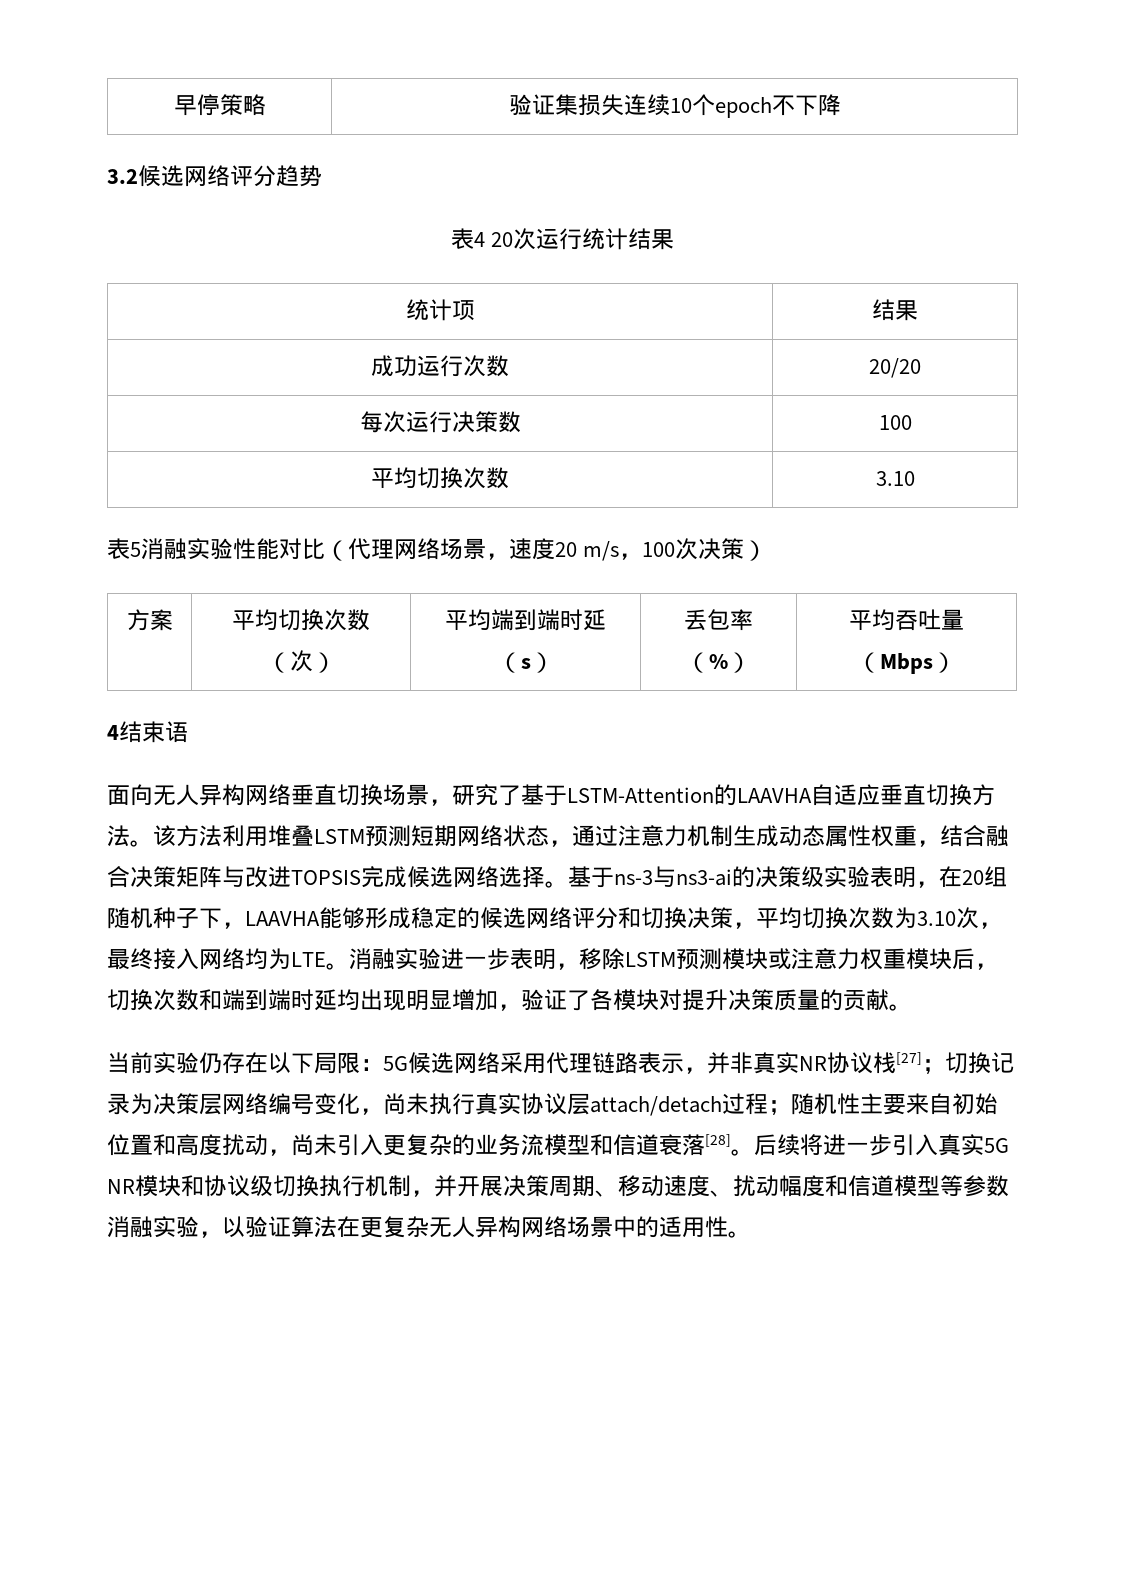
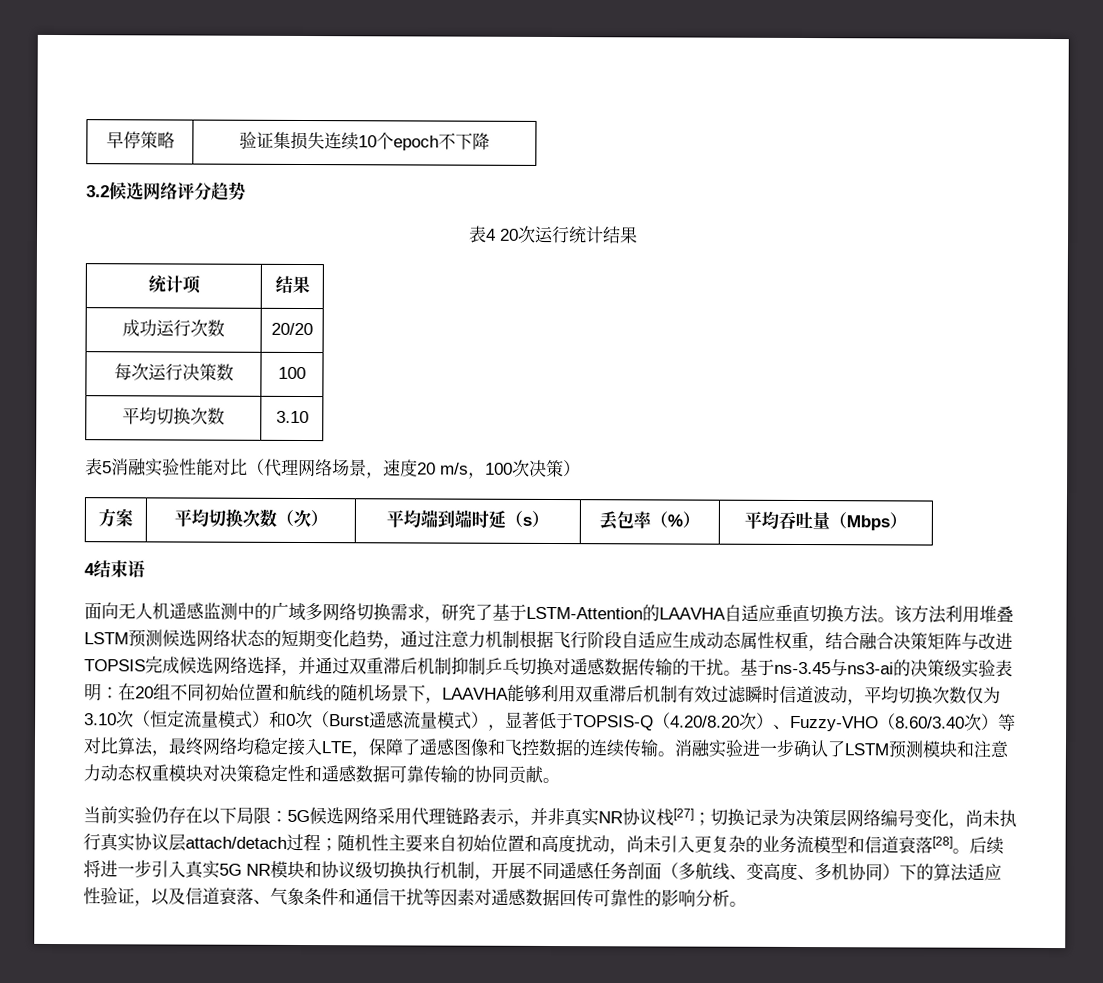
[199,784,429,806] 异构网络垂直切换场景 -> [152,601,425,622] 机遥感监测中的广域多网络切换需求
[411,825,457,847] 短期 -> [162,629,197,647] 候选
(549, 835) none -> [264,629,384,648] 的短期变化趋势
(733, 836) none -> [519,630,673,649] 根据飞行阶段自适应
[545,866,653,888] 。基于ns-3 -> [281,656,831,677] ，并通过双重滞后机制抑制乒乓切换对遥感数据传输的干扰。基于ns-3.45
[916,881,939,888] ， -> [101,687,119,699] ：
[107,907,733,929] 随机种子下，LAAVHA能够形成稳定的候选网络评分和切换决策 -> [170,683,848,704] 不同初始位置和航线的随机场景下，LAAVHA能够利用双重滞后机制有效过滤瞬时信道波动
(894, 918) none -> [966,686,984,704] 仅
[979,922,1002,929] [107,948,326,970] ，最终接入网络均为LTE -> [133,710,1016,732] [83,737,659,758] （恒定流量模式）和0次（Burst遥感流量模式），显著低于TOPSIS-Q（4.20/8.20次）、Fuzzy-VHO（8.60/3.40次）等对比算法，最终网络均稳定接入LTE，保障了遥感图像和飞控数据的连续传输
[510,948,625,970] 表明，移除 -> [793,739,846,758] 确认了
[768,948,998,970] [107,989,843,1011] 或注意力权重模块后，切换次数和端到端时延均出现明显增加，验证了各模块对提升决策质量的 -> [956,740,1010,758] [83,764,509,784] 和注意力动态权重模块对决策稳定性和遥感数据可靠传输的协同
[434,1175,1009,1197] [107,1216,728,1238] 并开展决策周期、移动速度、扰动幅度和信道模型等参数消融实验，以验证算法在更复杂无人异构网络场景中的适用性 -> [491,861,1002,882] [83,887,730,908] 开展不同遥感任务剖面（多航线、变高度、多机协同）下的算法适应性验证，以及信道衰落、气象条件和通信干扰等因素对遥感数据回传可靠性的影响分析

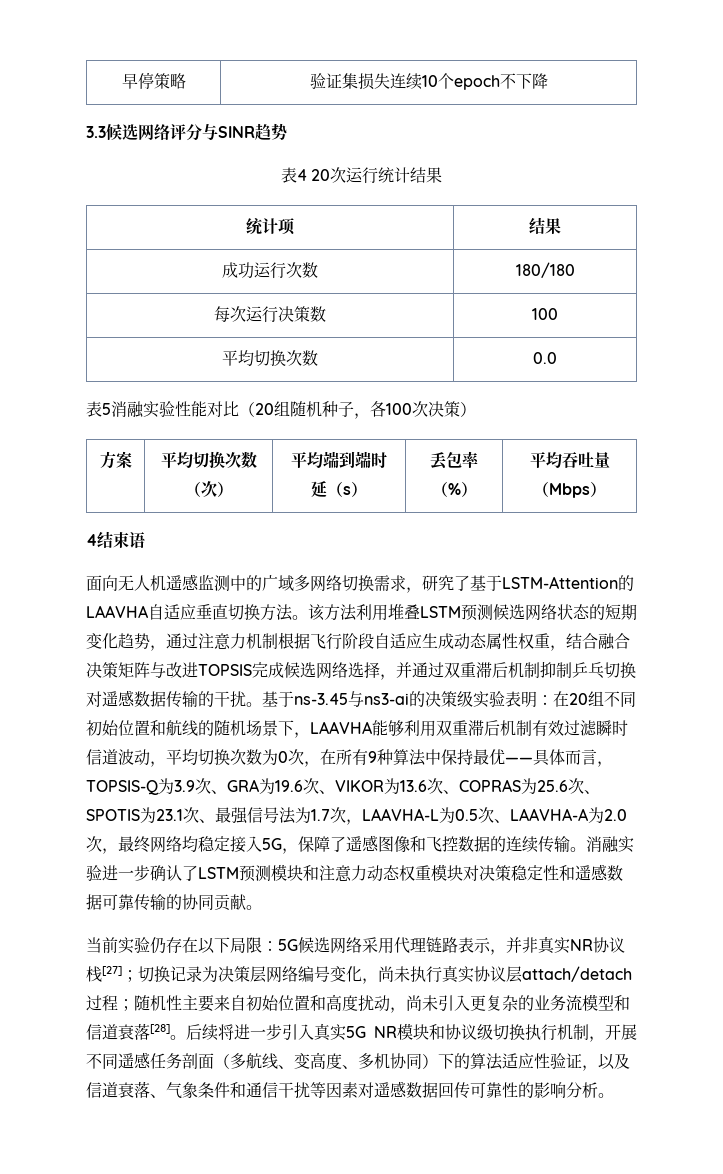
[86,185,110,198] 3.2 -> [86,126,106,138] 3.3
(212, 191) none -> [202,123,255,140] 与SINR
[271,322,313,336] 20/20 -> [515,262,575,278] 180/180
[275,410,309,424] 3.10 -> [533,352,557,364] 0.0
[264,458,486,479] 代理网络场景，速度20 m/s， -> [255,401,386,419] 20组随机种子，各
[966,686,1001,704] [84,710,1016,732] [83,737,154,756] 仅为3.10次（恒定流量模式）和0次（Burst遥感流量模式），显著低于TOPSIS-Q（4.20/8.20次）、Fuzzy-VHO（8.60/3.40次）等对比算法 -> [262,749,613,767] [86,778,600,795] [86,807,627,825] [86,836,102,852] 为0次，在所有9种算法中保持最优——具体而言，TOPSIS-Q为3.9次、GRA为19.6次、VIKOR为13.6次、COPRAS为25.6次、SPOTIS为23.1次、最强信号法为1.7次，LAAVHA-L为0.5次、LAAVHA-A为2.0次
[321,741,352,754] LTE -> [262,838,282,850] 5G

